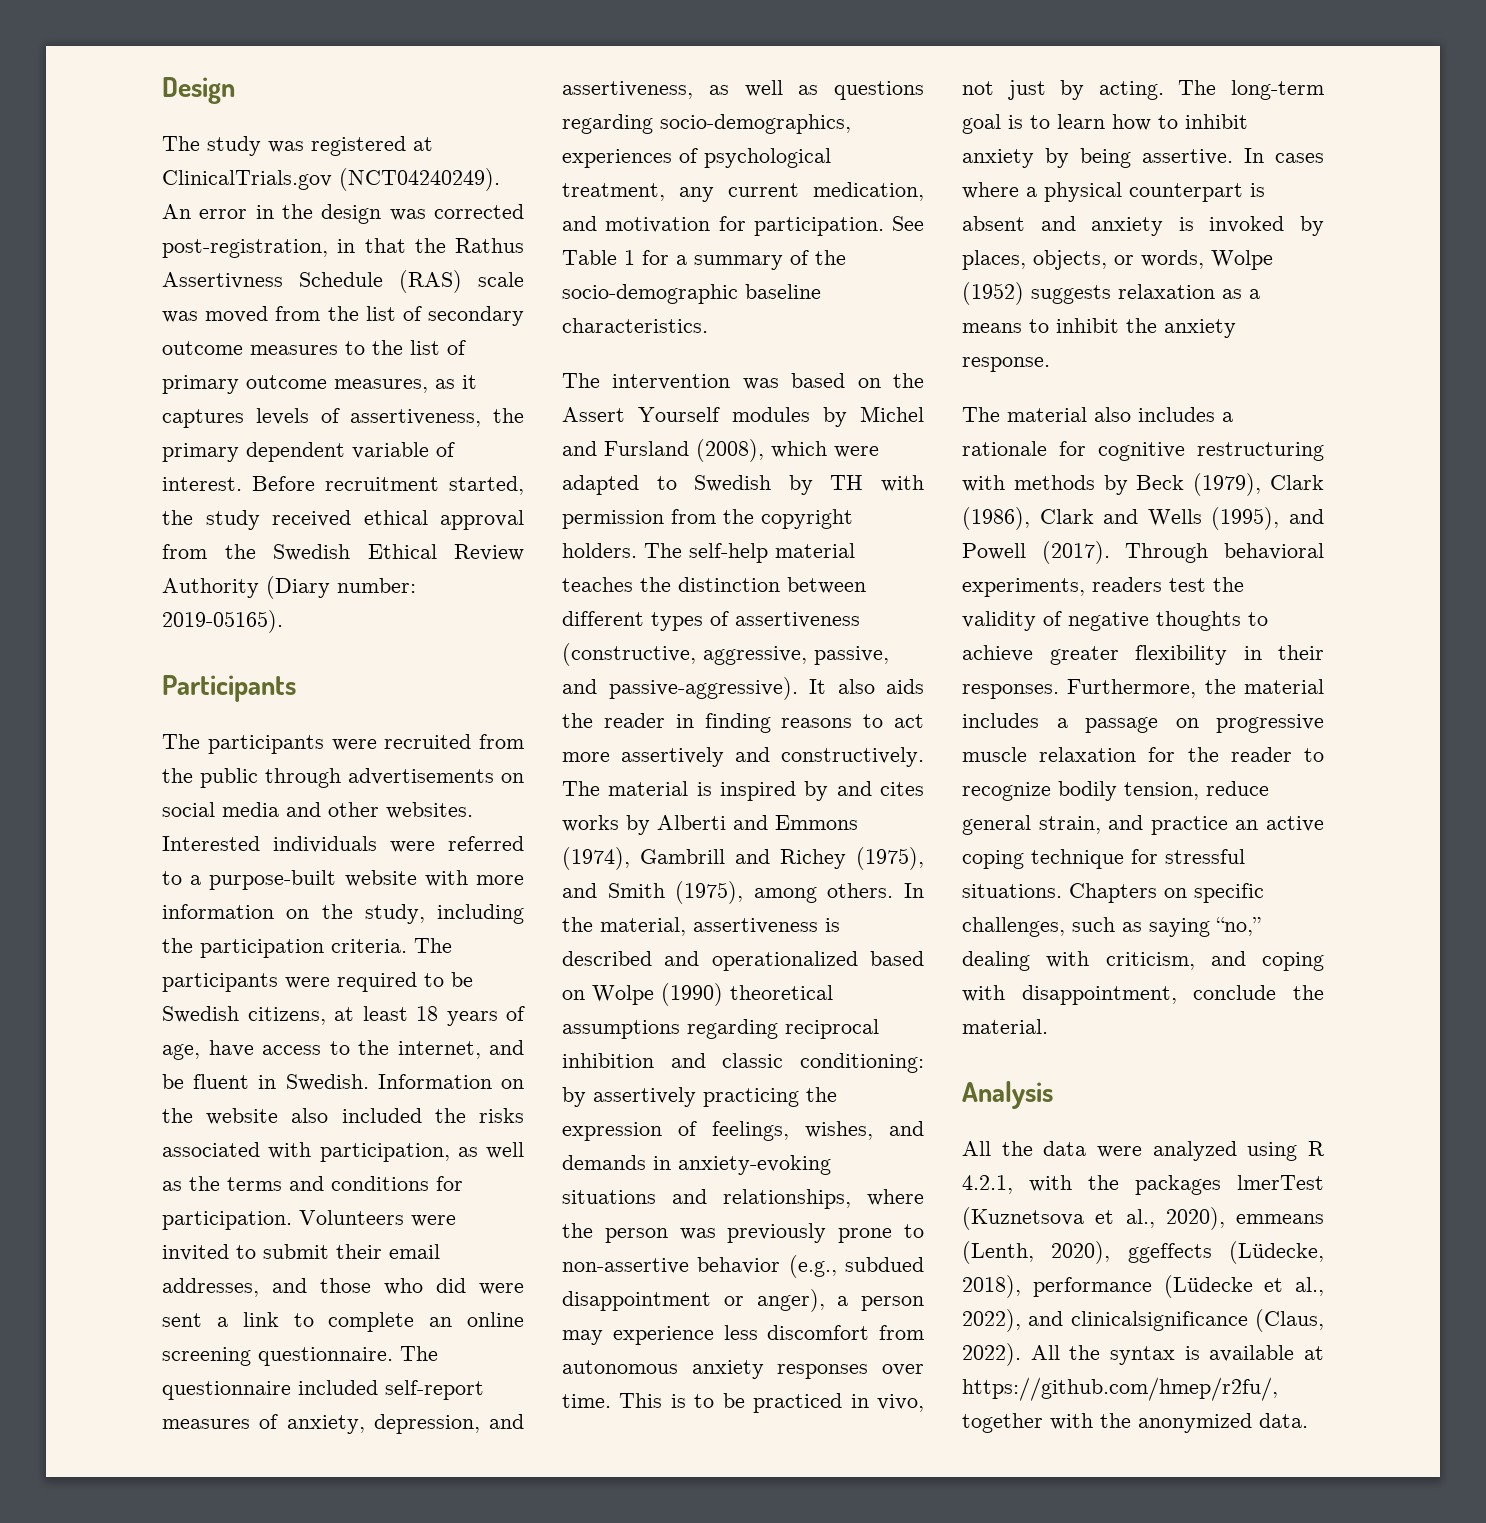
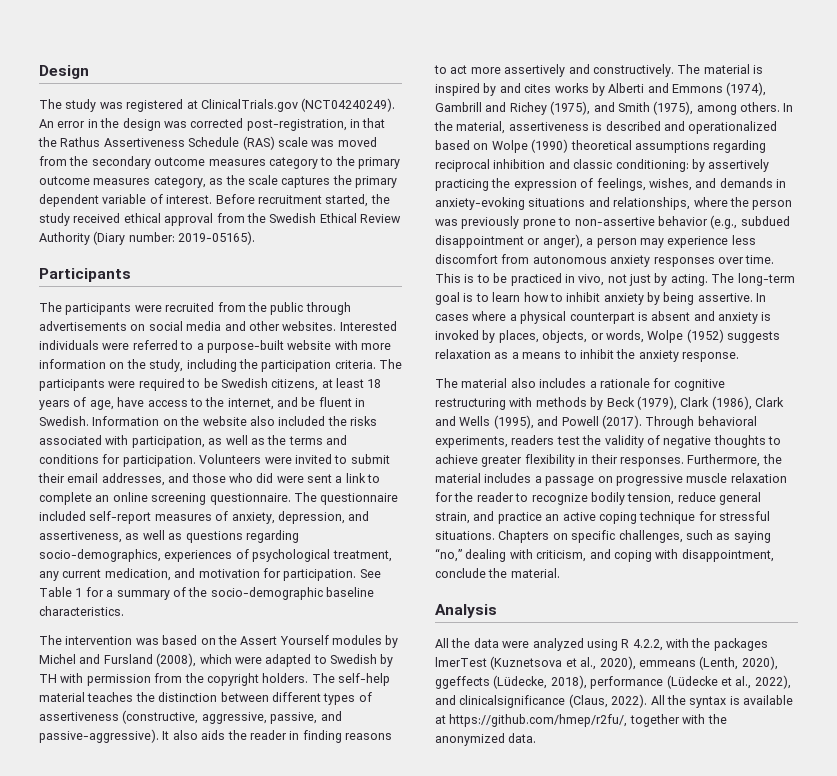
[162,272,283,289] Assertivness -> [103,138,185,147] Assertiveness
[365,306,422,321] list of -> (89, 161) none
[345,340,466,355] [162,375,477,394] [162,408,482,428] to the list of primary outcome measures, as it captures levels of assertiveness, -> [268,156,400,169] [39,175,331,188] category to the primary outcome measures category, as the scale captures
[962,1175,1013,1194] 4.2.1, -> [632,639,663,651] 4.2.2,

